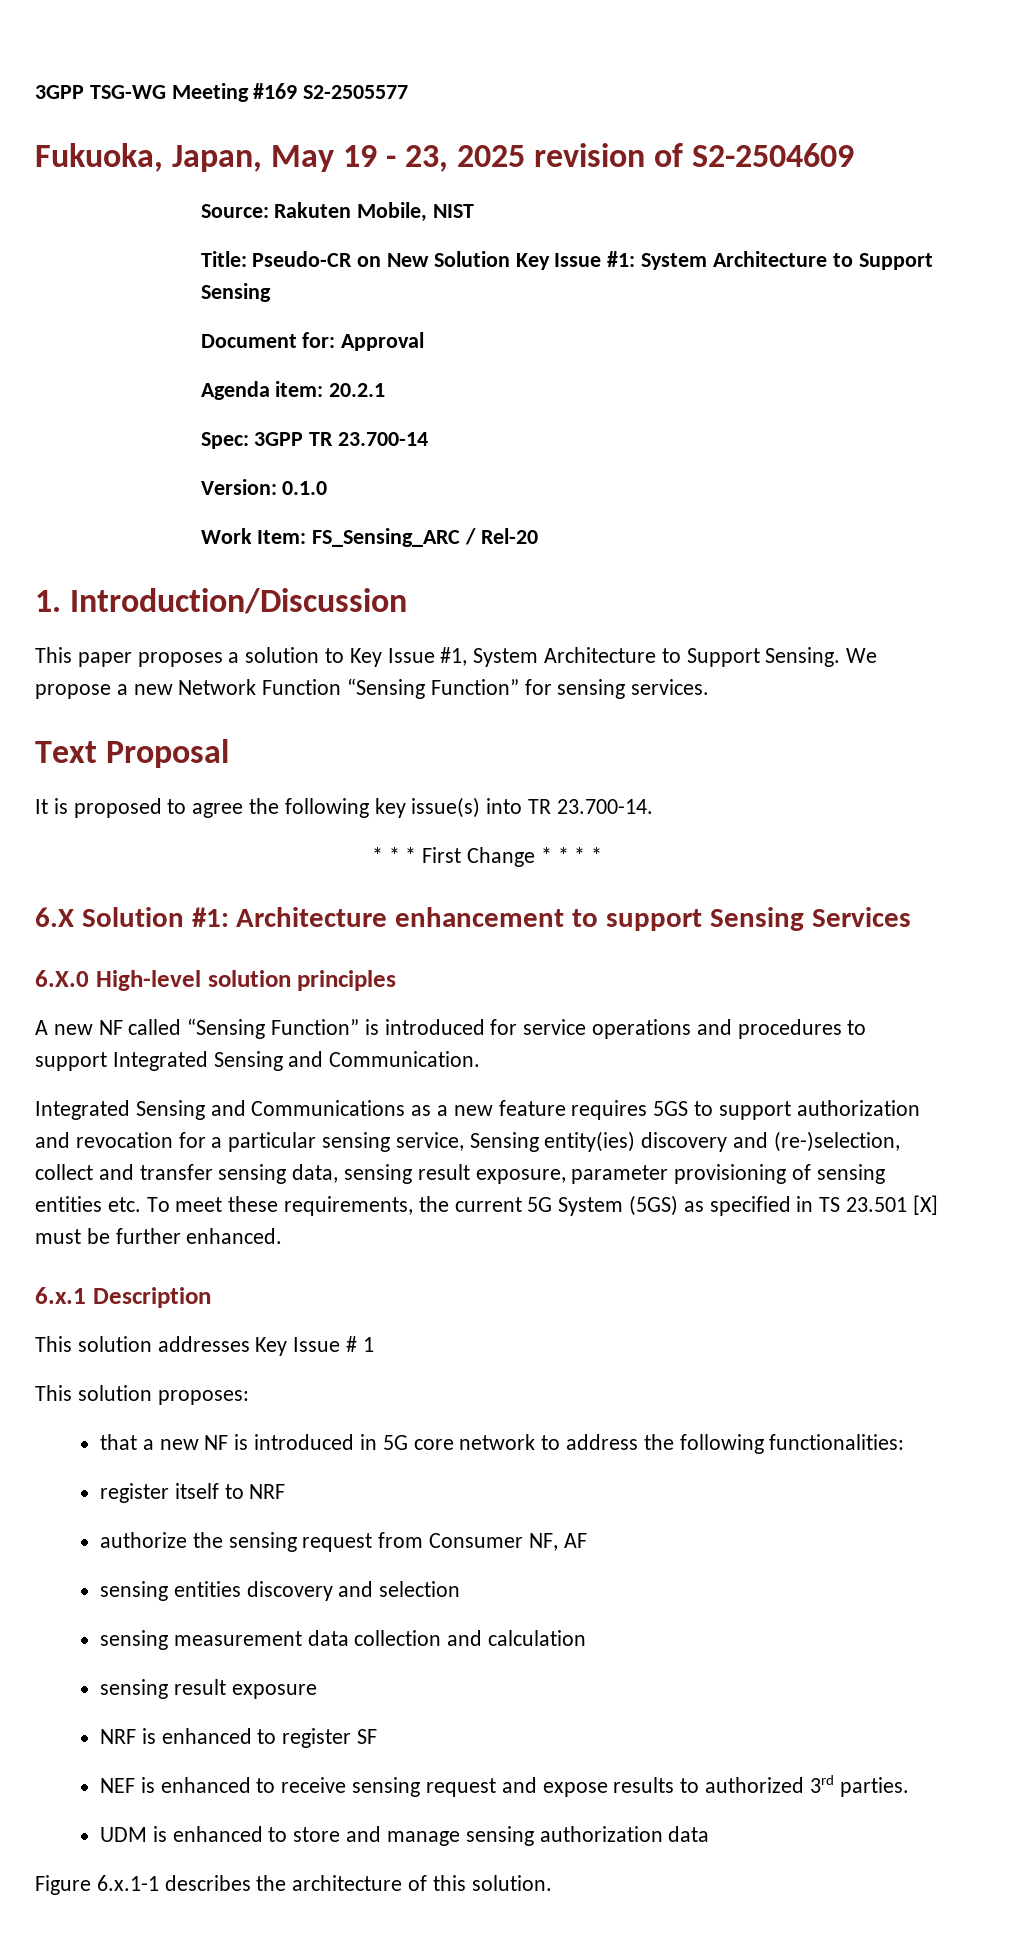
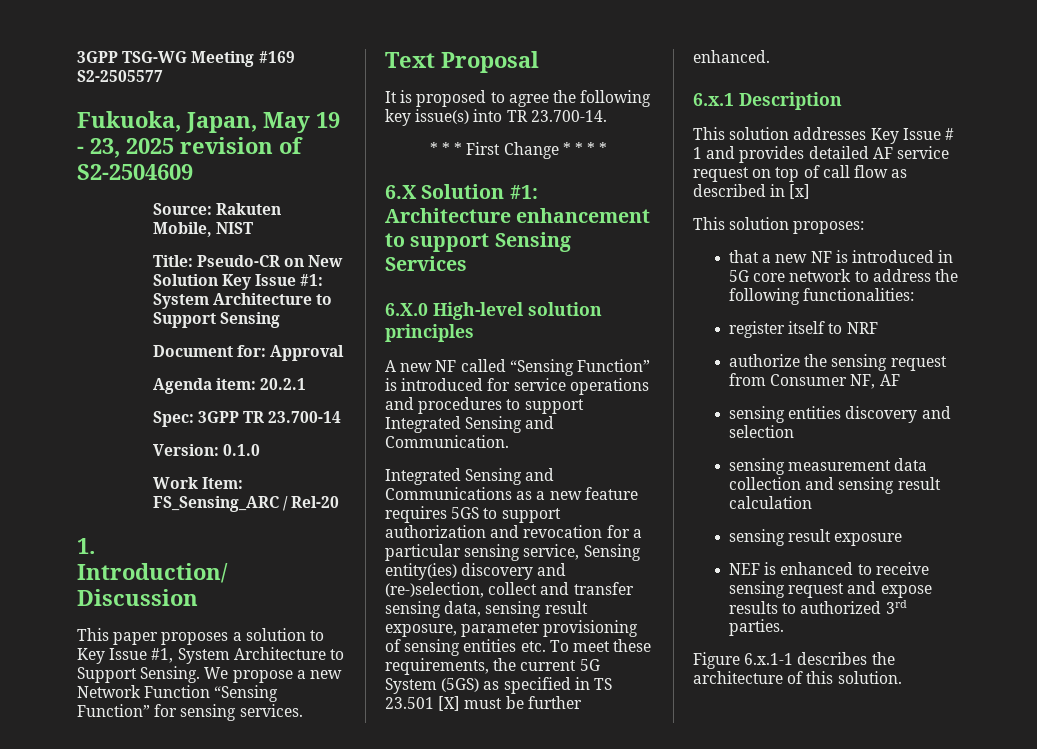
(374, 1344) none -> [706,146,949,163] [693,165,908,182] [693,184,811,199] and provides detailed AF service request on top of call flow as described in [x]
(483, 1638) none -> [838,477,941,494] sensing result
[100,1728,378,1748] // NRF is enhanced to register SF -> (903, 539) none
[100,1826,710,1846] // UDM is enhanced to store and manage sensing authorization data -> (785, 627) none

